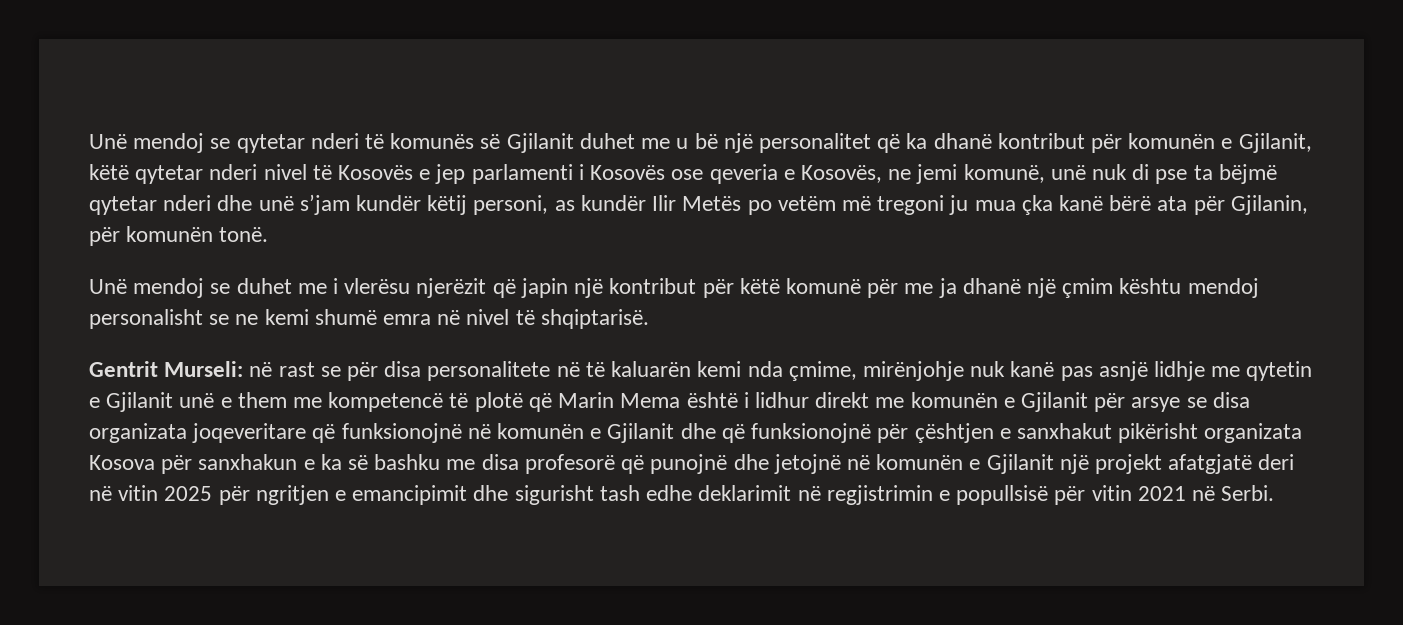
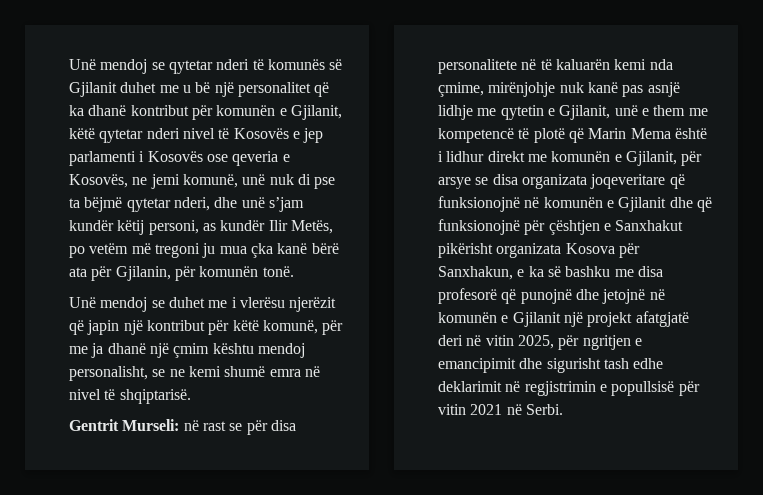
[163,195,212,211] nderi -> [173,197,210,211] nderi,
[682,196,742,211] Metës -> [290,220,333,234] Metës,
[785,278,861,294] komunë -> [262,320,318,334] komunë,
[89,309,203,329] personalisht -> [69,366,148,381] personalisht,
[106,392,174,412] Gjilanit -> [559,105,611,120] Gjilanit,
[1020,392,1088,412] Gjilanit -> [625,151,677,166] Gjilanit,
[1016,423,1112,439] sanxhakut -> [615,220,684,231] Sanxhakut
[198,454,298,470] sanxhakun -> [438,266,513,280] Sanxhakun,
[164,486,213,501] 2025 -> [517,335,554,349] 2025,

